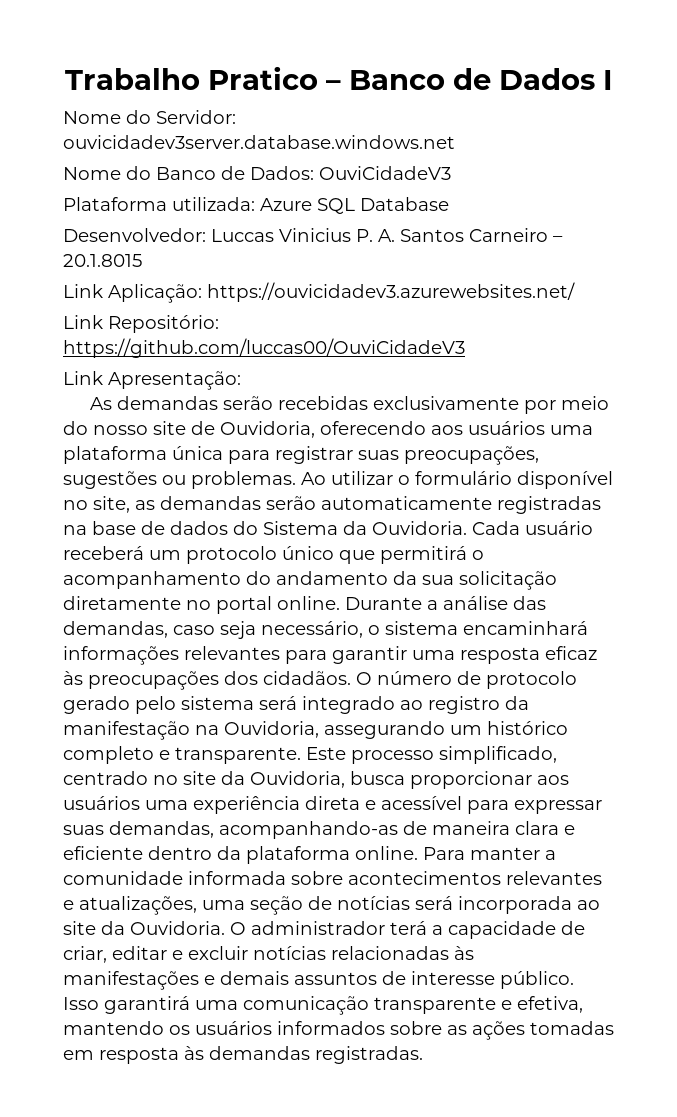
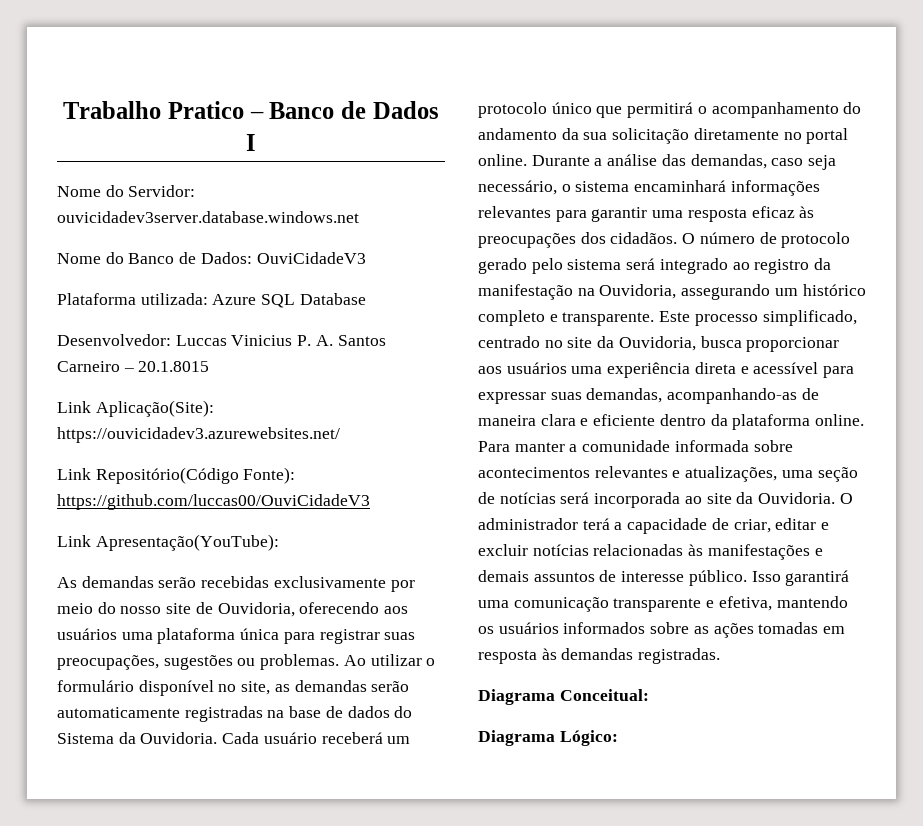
[108,284,202,303] Aplicação: -> [95,400,214,417] Aplicação(Site):
[108,315,219,333] Repositório: -> [95,467,296,484] Repositório(Código Fonte):
[108,371,241,390] Apresentação: -> [95,534,279,551] Apresentação(YouTube):
(423, 1055) none -> [478,689,649,705] [478,730,618,746] // Diagrama Conceitual: // Diagrama Lógico:

